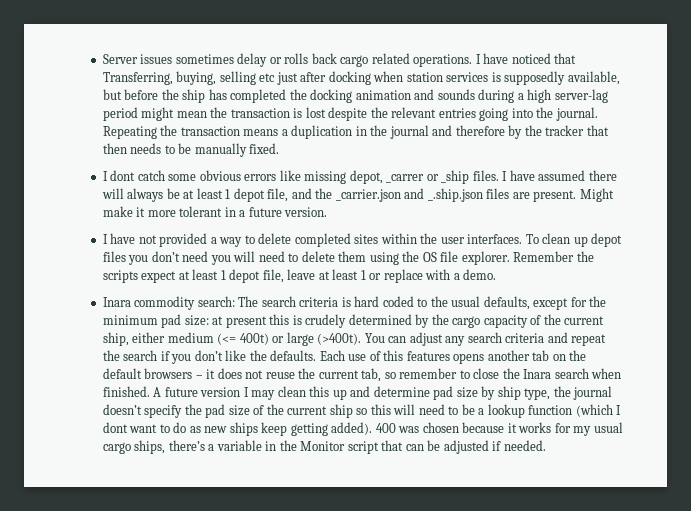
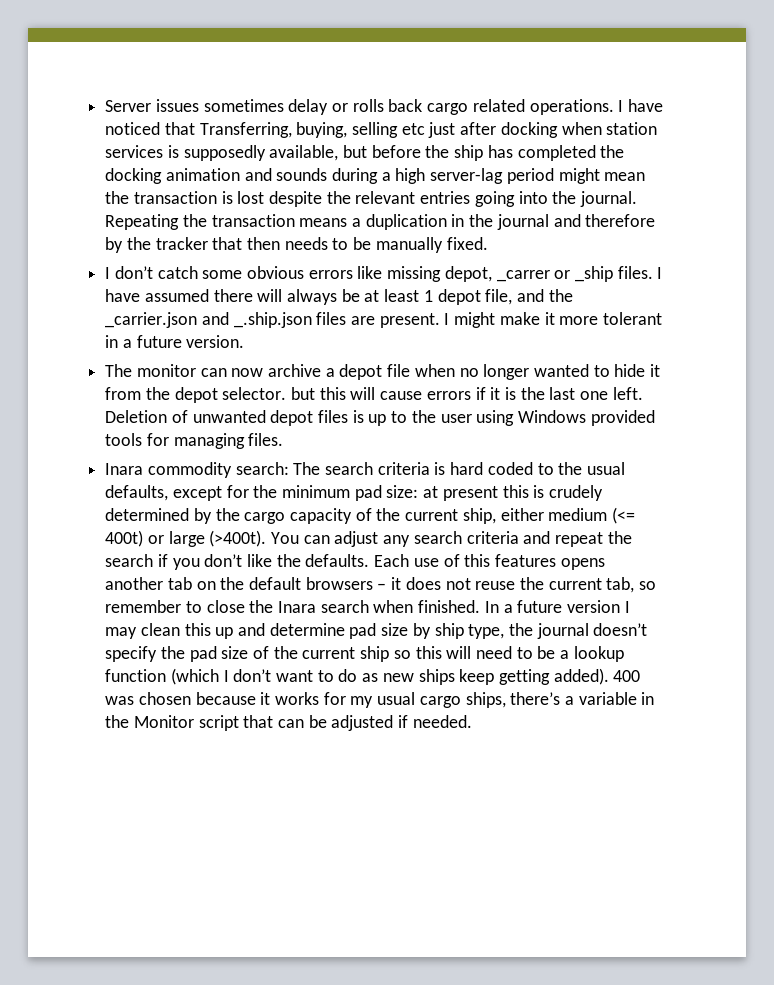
[110,170,136,181] dont -> [114,266,153,279] don’t
[579,188,614,202] Might -> [444,312,496,328] I might
[102,233,623,247] [102,251,594,265] [102,269,497,283] I have not provided a way to delete completed sites within the user interfaces. To clean up depot files you don’t need you will need to delete them using the OS file explorer. Remember the scripts expect at least 1 depot file, leave at least 1 or replace with a demo. -> [105,364,661,380] [105,387,643,403] [105,410,655,426] [105,433,284,449] The monitor can now archive a depot file when no longer wanted to hide it from the depot selector. but this will cause errors if it is the last one left. Deletion of unwanted depot files is up to the user using Windows provided tools for managing files.
[153,387,162,397] A -> [484,601,513,613] In a
[102,422,128,433] dont -> [233,669,272,682] don’t

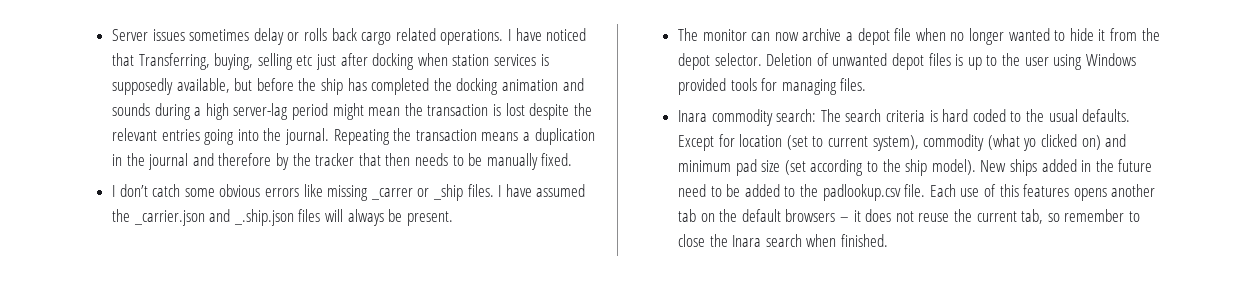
[444,266,492,282] depot, -> (369, 193) none
[213,289,545,305] there will always be at least 1 depot file, and -> (586, 190) none
[350,312,663,328] [105,335,245,348] are present. I might make it more tolerant in a future version. -> [325,209,453,226] will always be present.
[290,387,643,400] but this will cause errors if it is the last one left. -> (762, 59) none
[105,485,604,501] [105,507,636,524] [105,530,632,547] [105,554,370,570] defaults, except for the minimum pad size: at present this is crudely determined by the cargo capacity of the current ship, either medium (<= 400t) or large (>400t). You can adjust any search criteria and repeat the search if you don’t like the defaults. -> [1082,109,1131,122] [678,134,1127,151] [678,159,1153,176] [678,184,926,201] defaults. Except for location (set to current system), commodity (what yo clicked on) and minimum pad size (set according to the ship model). New ships added in the future need to be added to the padlookup.csv file.
[484,600,630,613] [105,623,648,639] [105,646,624,662] [105,668,641,685] [105,692,655,708] [105,715,472,731] In a future version I may clean this up and determine pad size by ship type, the journal doesn’t specify the pad size of the current ship so this will need to be a lookup function (which I don’t want to do as new ships keep getting added). 400 was chosen because it works for my usual cargo ships, there’s a variable in the Monitor script that can be adjusted if needed. -> (889, 240) none

